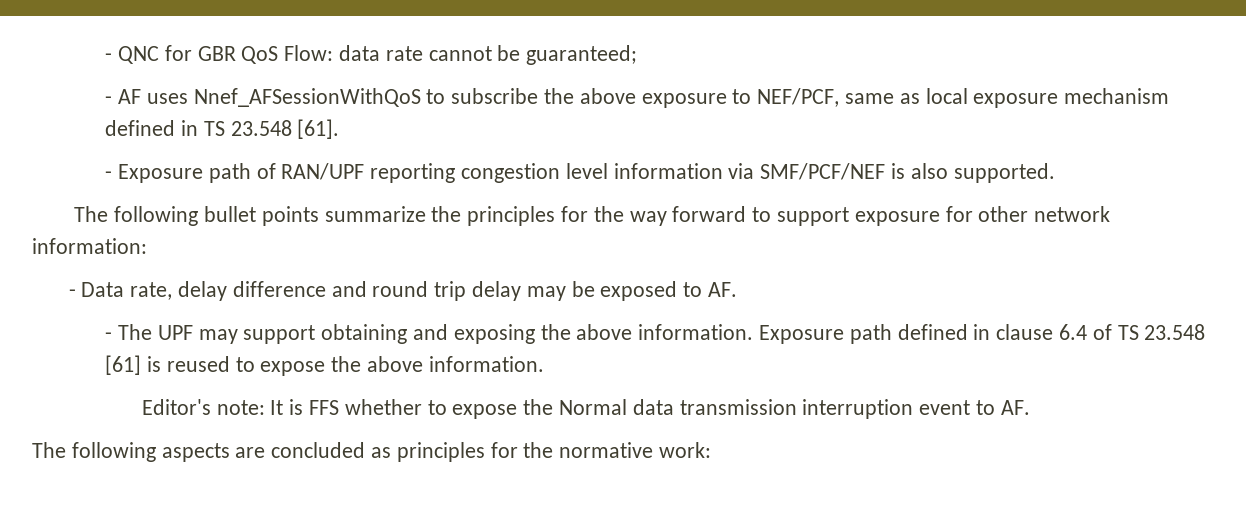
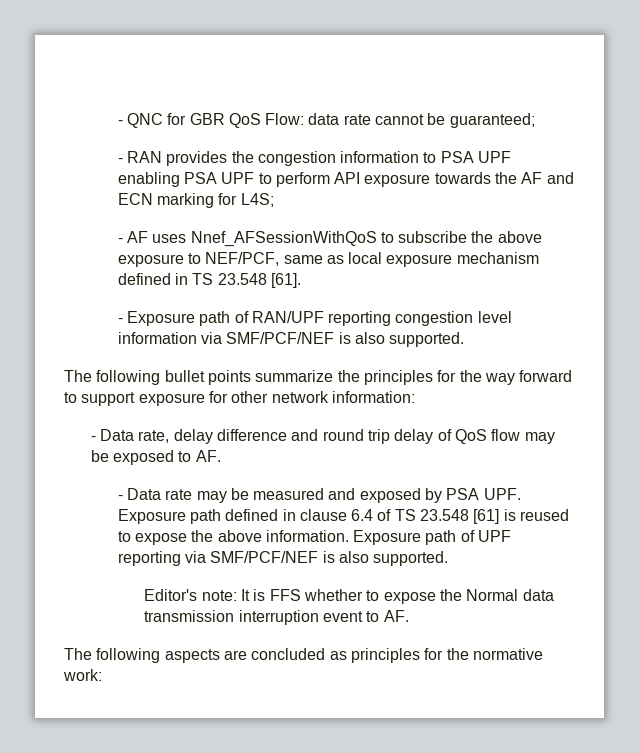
(638, 55) none -> [117,151,512,166] [117,172,574,187] [117,193,274,208] // - RAN provides the congestion information to PSA UPF enabling PSA UPF to perform API exposure towards the AF and ECN marking for L4S;
(522, 291) none -> [437,429,521,444] of QoS flow
[117,324,754,344] The UPF may support obtaining and exposing the above information. -> [126,488,521,503] Data rate may be measured and exposed by PSA UPF.
(544, 364) none -> [353,530,512,545] [117,551,449,566] Exposure path of UPF reporting via SMF/PCF/NEF is also supported.

